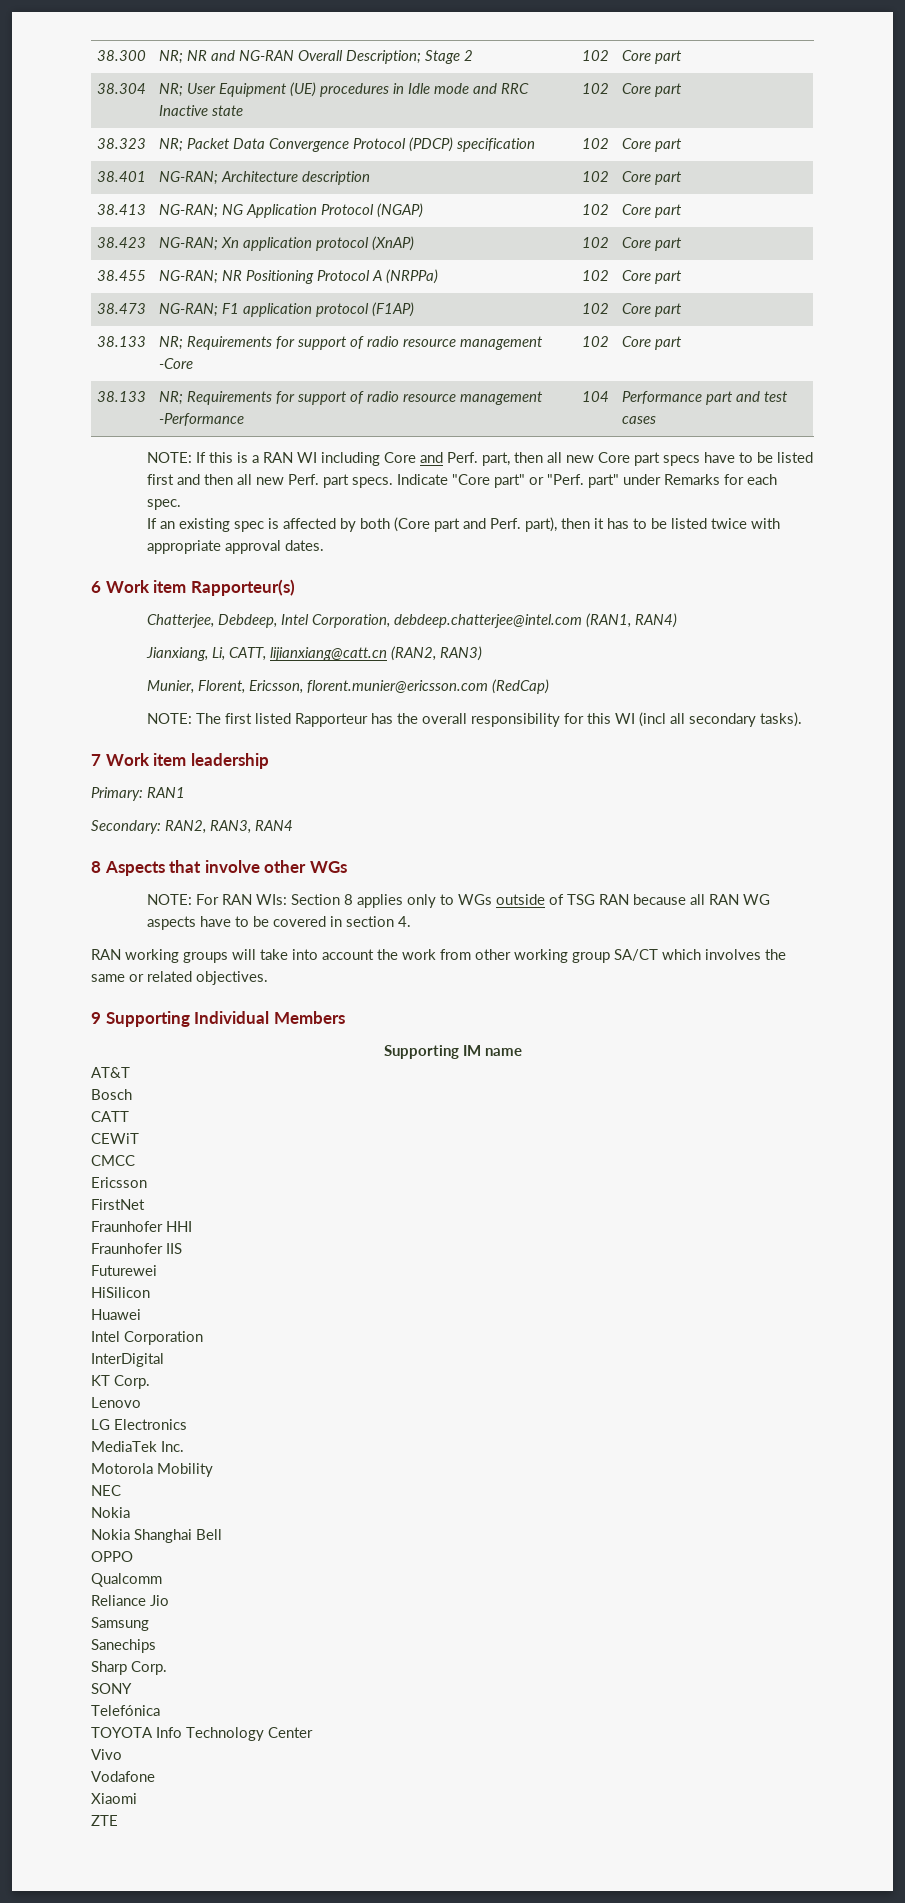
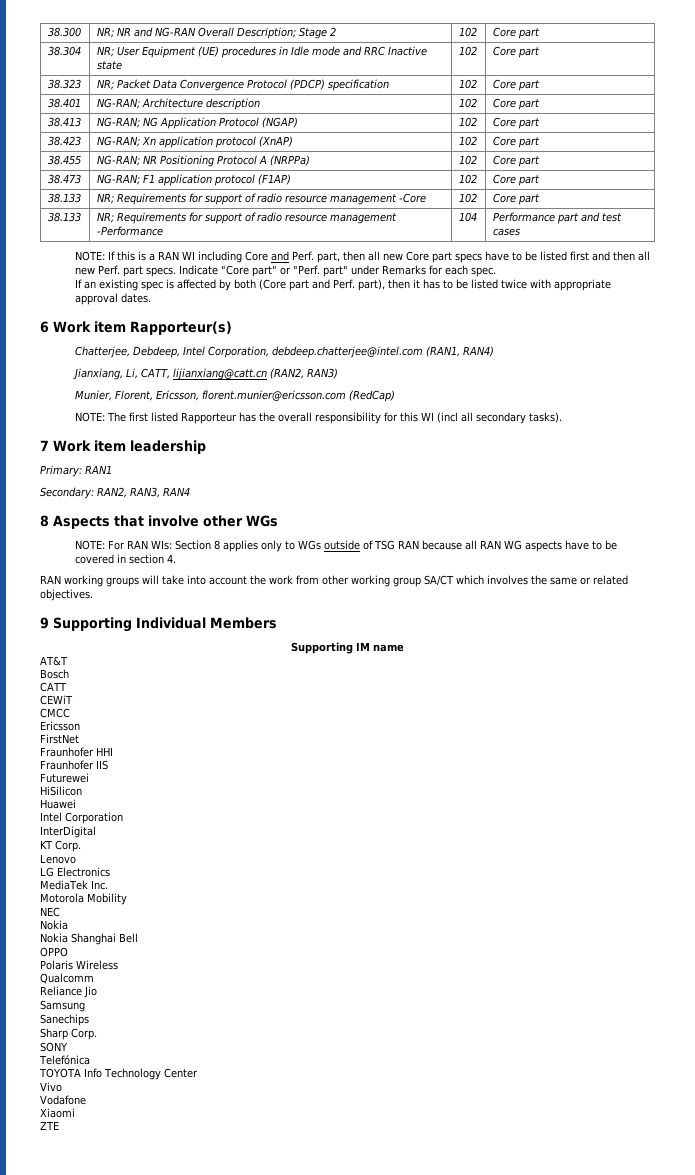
(133, 1556) none -> [40,960,118,970] // Polaris Wireless

